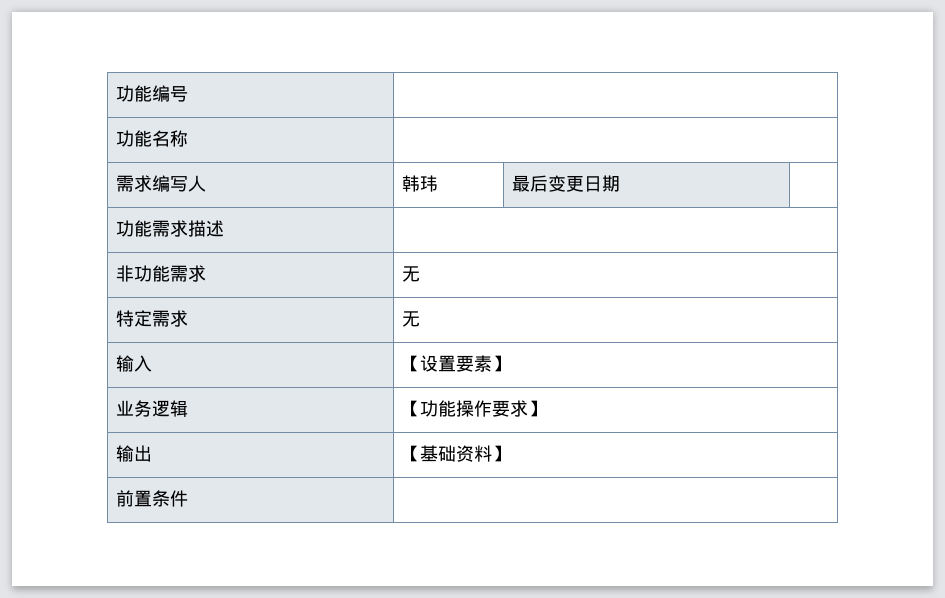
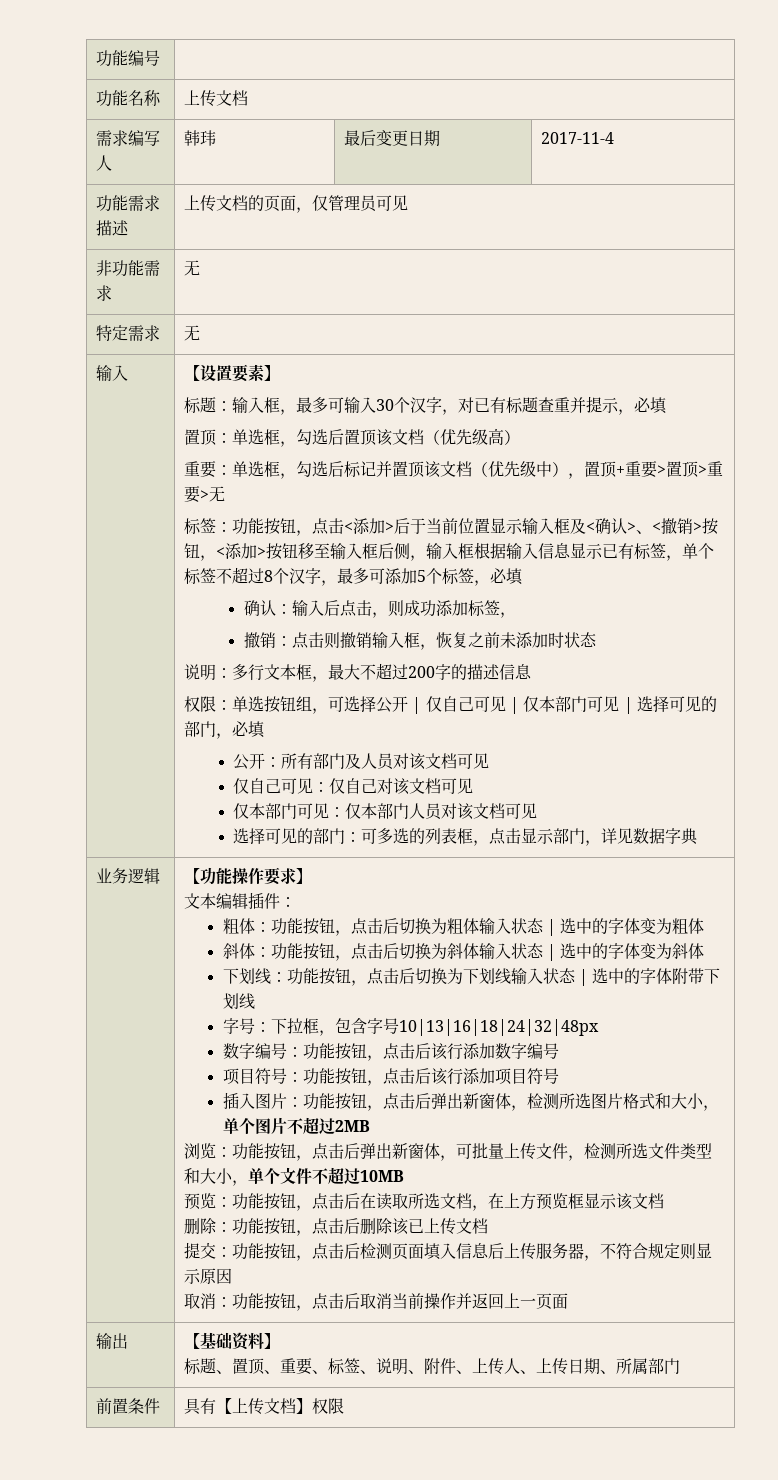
(188, 138) none -> [183,90,248,107] 上传文档
(620, 183) none -> [540,132,614,144] 2017-11-4
(224, 228) none -> [183,195,408,213] 上传文档的页面，仅管理员可见
(510, 363) none -> [183,396,668,415] [183,428,520,447] [183,461,723,479] [183,486,225,503] [183,518,718,536] [183,542,714,561] [183,567,524,586] [243,600,516,618] [243,632,597,650] [183,663,532,682] [183,696,717,714] [183,721,266,739] [233,753,490,770] [233,778,474,795] [233,803,538,820] [233,828,699,846] // 标题：输入框，最多可输入30个汉字，对已有标题查重并提示，必填 // 置顶：单选框，勾选后置顶该文档（优先级高） // 重要：单选框，勾选后标记并置顶该文档（优先级中），置顶+重要>置顶>重要>无 // 标签：功能按钮，点击<添加>后于当前位置显示输入框及<确认>、<撤销>按钮，<添加>按钮移至输入框后侧，输入框根据输入信息显示已有标签，单个标签不超过8个汉字，最多可添加5个标签，必填 // 确认：输入后点击，则成功添加标签， // 撤销：点击则撤销输入框，恢复之前未添加时状态 // 说明：多行文本框，最大不超过200字的描述信息 // 权限：单选按钮组，可选择公开 | 仅自己可见 | 仅本部门可见 | 选择可见的部门，必填 // 公开：所有部门及人员对该文档可见 // 仅自己可见：仅自己对该文档可见 // 仅本部门可见：仅本部门人员对该文档可见 // 选择可见的部门：可多选的列表框，点击显示部门，详见数据字典
[115,445,152,462] [401,445,510,462] [115,490,188,507] // 输出 | 【基础资料】 // 前置条件 | -> [183,892,296,909] [222,918,705,936] [222,943,705,961] [222,968,721,986] [222,993,255,1010] [222,1018,599,1036] [222,1043,559,1061] [222,1068,559,1086] [222,1092,719,1111] [222,1117,370,1135] [183,1143,712,1161] [183,1167,404,1186] [183,1193,664,1211] [183,1218,488,1236] [183,1242,712,1261] [183,1268,232,1284] [183,1293,568,1311] [95,1333,128,1349] [183,1332,280,1350] [183,1358,680,1375] [95,1398,160,1414] [183,1398,344,1415] // 文本编辑插件： // 粗体：功能按钮，点击后切换为粗体输入状态 | 选中的字体变为粗体 // 斜体：功能按钮，点击后切换为斜体输入状态 | 选中的字体变为斜体 // 下划线：功能按钮，点击后切换为下划线输入状态 | 选中的字体附带下划线 // 字号：下拉框，包含字号10|13|16|18|24|32|48px // 数字编号：功能按钮，点击后该行添加数字编号 // 项目符号：功能按钮，点击后该行添加项目符号 // 插入图片：功能按钮，点击后弹出新窗体，检测所选图片格式和大小，单个图片不超过2MB // 浏览：功能按钮，点击后弹出新窗体，可批量上传文件，检测所选文件类型和大小，单个文件不超过10MB // 预览：功能按钮，点击后在读取所选文档，在上方预览框显示该文档 // 删除：功能按钮，点击后删除该已上传文档 // 提交：功能按钮，点击后检测页面填入信息后上传服务器，不符合规定则显示原因 // 取消：功能按钮，点击后取消当前操作并返回上一页面 // 输出 | 【基础资料】 // 标题、置顶、重要、标签、说明、附件、上传人、上传日期、所属部门 // 前置条件 | 具有【上传文档】权限

